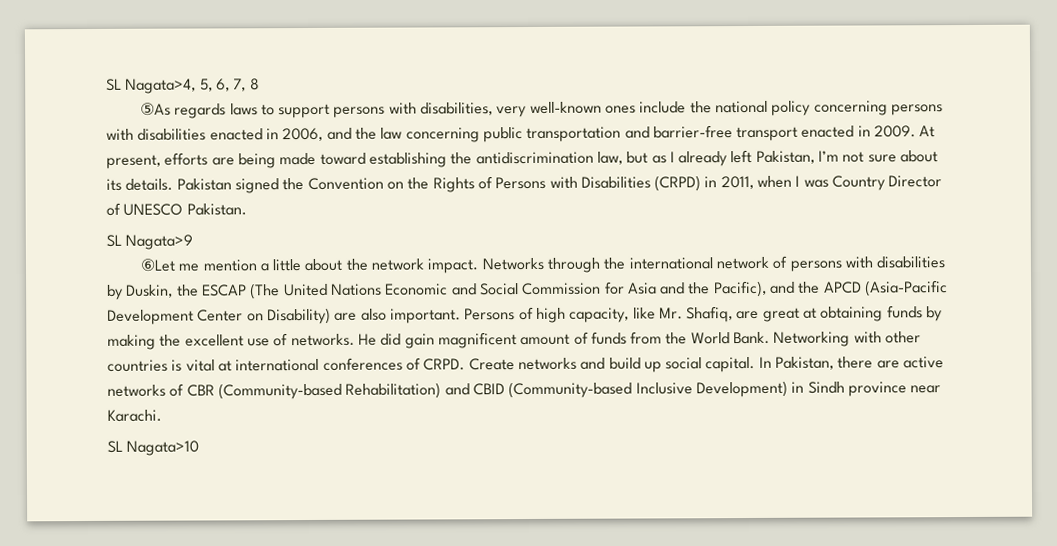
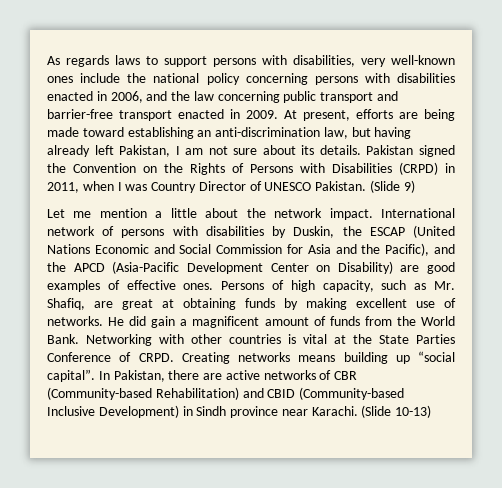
[106,78,260,94] [139,102,171,116] SL Nagata>4, 5, 6, 7, 8 // ⑤As -> [47,56,60,65] As
[526,126,622,143] transportation -> [320,92,374,103] transport
[450,151,675,165] the antidiscrimination law, but as I -> [197,127,412,139] an anti-discrimination law, but having
[818,150,840,162] I’m -> [175,146,204,155] I am
[106,234,194,250] [139,258,175,272] // SL Nagata>9 // ⑥Let -> [370,180,415,193] [47,209,65,218] (Slide 9) // Let
[481,257,713,273] Networks through the international -> [381,208,456,218] International
[250,283,328,300] (The United -> [413,225,456,238] (United
[360,308,461,324] also important. -> [427,262,455,274] [47,280,214,292] good examples of effective ones.
[632,307,656,320] like -> [381,280,427,290] such as
[159,334,182,347] the -> (347, 304) none
(435, 341) none -> [180,319,188,326] a
[235,356,756,373] international conferences of CRPD. Create networks and build up social capital. -> [353,334,455,344] [47,351,455,364] [47,369,95,382] the State Parties Conference of CRPD. Creating networks means building up “social capital”.
[107,440,200,456] // SL Nagata>10 -> [361,405,432,418] (Slide 10-13)

